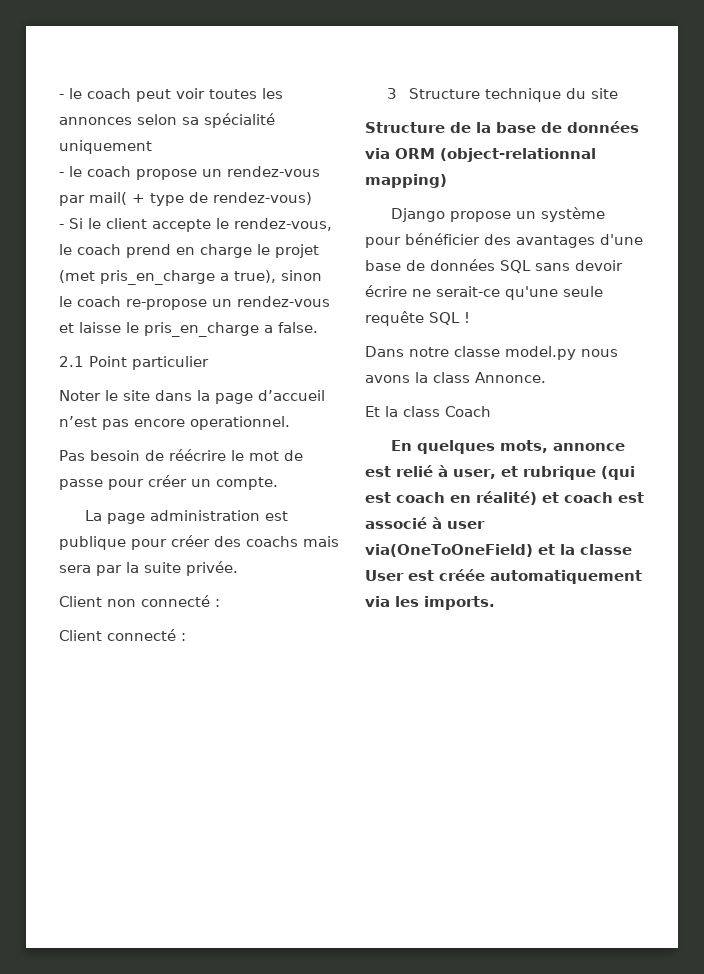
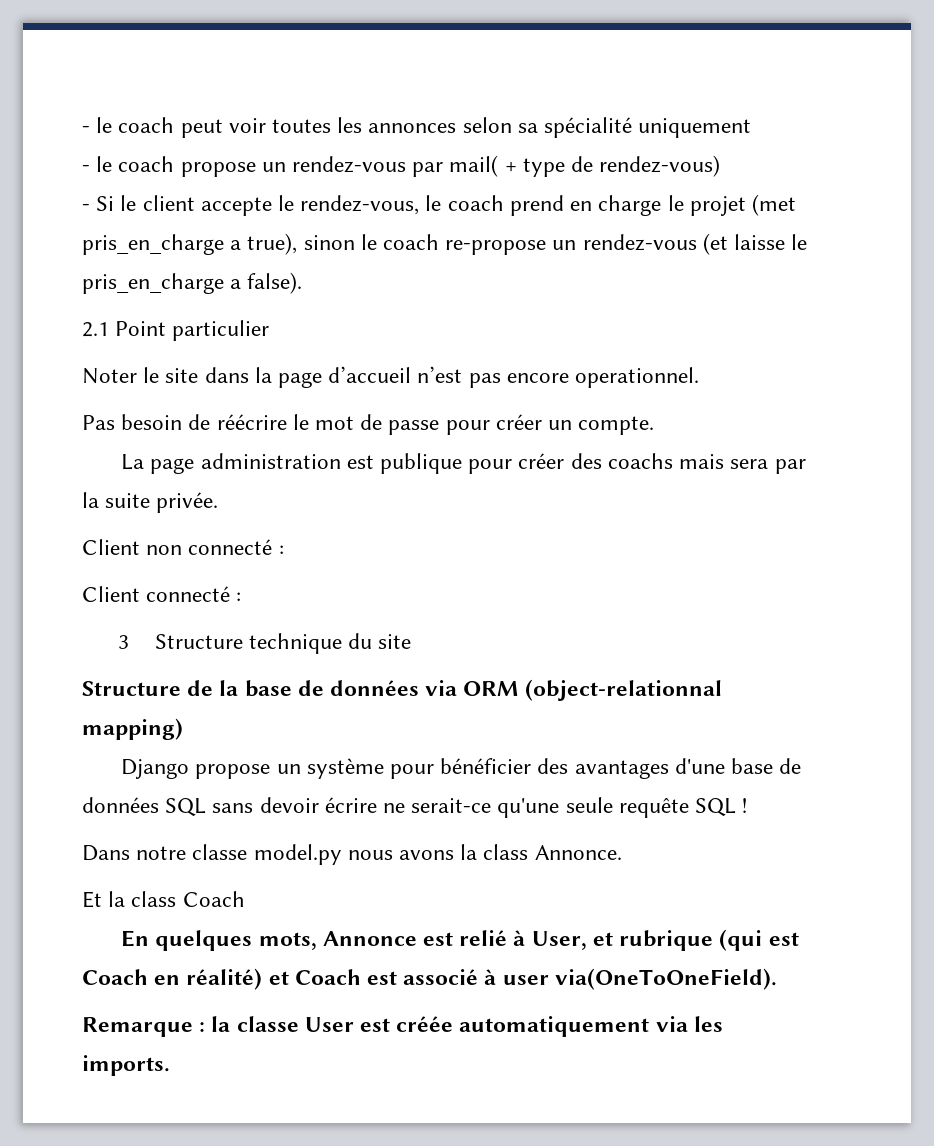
[59,323,74,333] et -> [702,233,728,255] (et
[278,322,318,333] false. -> [247,272,303,294] false).
[553,443,626,451] annonce -> [322,931,417,946] Annonce
[453,469,496,479] user, -> [531,931,587,950] User,
[396,492,445,503] coach -> [82,969,148,985] Coach
[564,492,613,503] coach -> [294,969,361,985] Coach
[365,544,555,557] via(OneToOneField) et -> [554,968,777,990] [82,1017,206,1037] via(OneToOneField). // Remarque :

